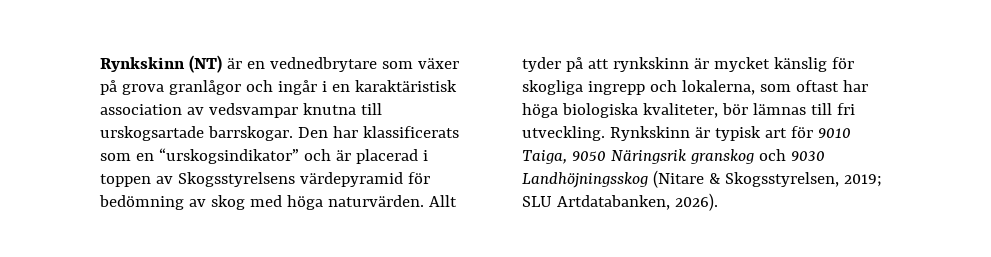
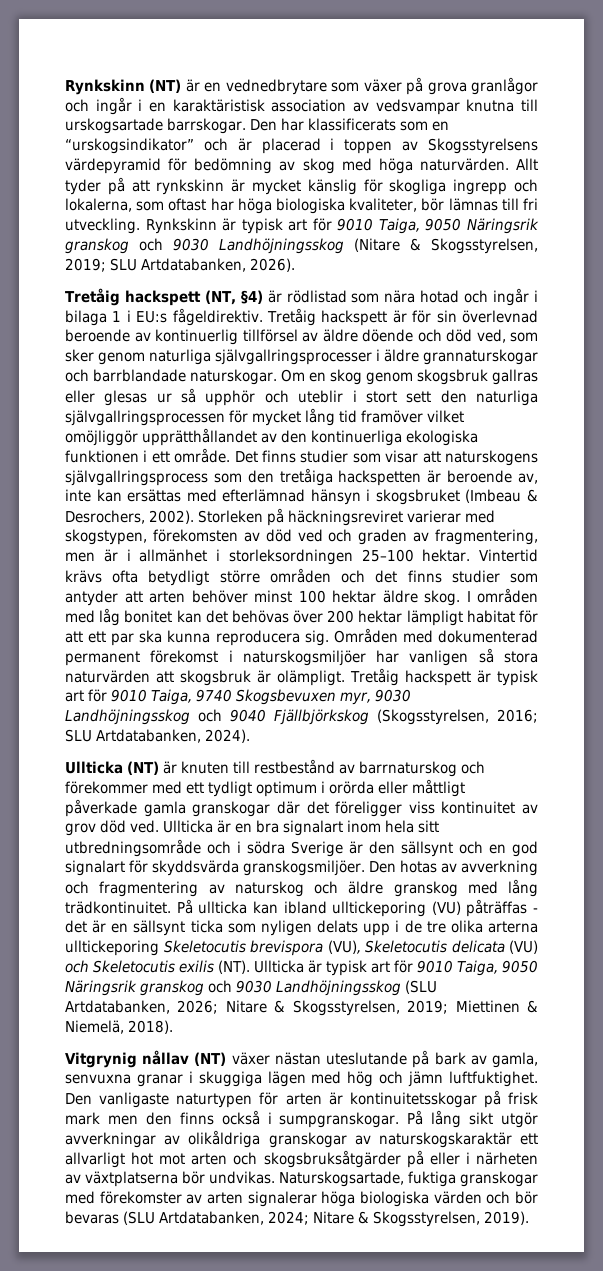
(718, 202) none -> [65,288,538,306] [65,308,538,326] [65,329,538,345] [65,349,538,365] [65,369,538,385] [65,388,538,406] [65,408,464,426] [65,428,478,446] [65,448,538,466] [65,468,538,486] [65,489,538,505] [65,508,495,526] [65,529,538,545] [65,549,538,565] [65,568,538,586] [65,588,538,606] [65,608,538,626] [65,628,538,646] [65,648,538,666] [65,668,538,686] [65,689,411,705] [65,709,538,725] [65,729,250,743] [65,759,485,777] [65,779,465,797] [65,799,538,817] [65,820,439,836] [65,839,538,857] [65,860,539,876] [65,879,538,897] [65,899,538,917] [65,920,538,936] [65,940,538,956] [65,960,538,976] [65,980,437,996] [65,1000,538,1016] [65,1020,173,1034] [65,1050,538,1068] [65,1071,539,1087] [65,1090,538,1108] [65,1110,538,1128] [65,1130,538,1148] [65,1150,538,1168] [65,1171,538,1187] [65,1191,538,1207] [65,1211,529,1227] // Tretåig hackspett (NT, §4) är rödlistad som nära hotad och ingår i bilaga 1 i EU:s fågeldirektiv. Tretåig hackspett är för sin överlevnad beroende av kontinuerlig tillförsel av äldre döende och död ved, som sker genom naturliga självgallringsprocesser i äldre grannaturskogar och barrblandade naturskogar. Om en skog genom skogsbruk gallras eller glesas ur så upphör och uteblir i stort sett den naturliga självgallringsprocessen för mycket lång tid framöver vilket omöjliggör upprätthållandet av den kontinuerliga ekologiska funktionen i ett område. Det finns studier som visar att naturskogens självgallringsprocess som den tretåiga hackspetten är beroende av, inte kan ersättas med efterlämnad hänsyn i skogsbruket (Imbeau & Desrochers, 2002). Storleken på häckningsreviret varierar med skogstypen, förekomsten av död ved och graden av fragmentering, men är i allmänhet i storleksordningen 25–100 hektar. Vintertid krävs ofta betydligt större områden och det finns studier som antyder att arten behöver minst 100 hektar äldre skog. I områden med låg bonitet kan det behövas över 200 hektar lämpligt habitat för att ett par ska kunna reproducera sig. Områden med dokumenterad permanent förekomst i naturskogsmiljöer har vanligen så stora naturvärden att skogsbruk är olämpligt. Tretåig hackspett är typisk art för 9010 Taiga, 9740 Skogsbevuxen myr, 9030 Landhöjningsskog och 9040 Fjällbjörkskog (Skogsstyrelsen, 2016; SLU Artdatabanken, 2024). // Ullticka (NT) är knuten till restbestånd av barrnaturskog och förekommer med ett tydligt optimum i orörda eller måttligt påverkade gamla granskogar där det föreligger viss kontinuitet av grov död ved. Ullticka är en bra signalart inom hela sitt utbredningsområde och i södra Sverige är den sällsynt och en god signalart för skyddsvärda granskogsmiljöer. Den hotas av avverkning och fragmentering av naturskog och äldre granskog med lång trädkontinuitet. På ullticka kan ibland ulltickeporing (VU) påträffas - det är en sällsynt ticka som nyligen delats upp i de tre olika arterna ulltickeporing Skeletocutis brevispora (VU), Skeletocutis delicata (VU) och Skeletocutis exilis (NT). Ullticka är typisk art för 9010 Taiga, 9050 Näringsrik granskog och 9030 Landhöjningsskog (SLU Artdatabanken, 2026; Nitare & Skogsstyrelsen, 2019; Miettinen & Niemelä, 2018). // Vitgrynig nållav (NT) växer nästan uteslutande på bark av gamla, senvuxna granar i skuggiga lägen med hög och jämn luftfuktighet. Den vanligaste naturtypen för arten är kontinuitetsskogar på frisk mark men den finns också i sumpgranskogar. På lång sikt utgör avverkningar av olikåldriga granskogar av naturskogskaraktär ett allvarligt hot mot arten och skogsbruksåtgärder på eller i närheten av växtplatserna bör undvikas. Naturskogsartade, fuktiga granskogar med förekomster av arten signalerar höga biologiska värden och bör bevaras (SLU Artdatabanken, 2024; Nitare & Skogsstyrelsen, 2019).

